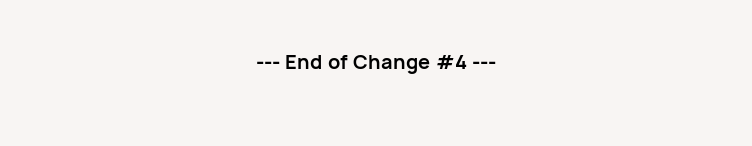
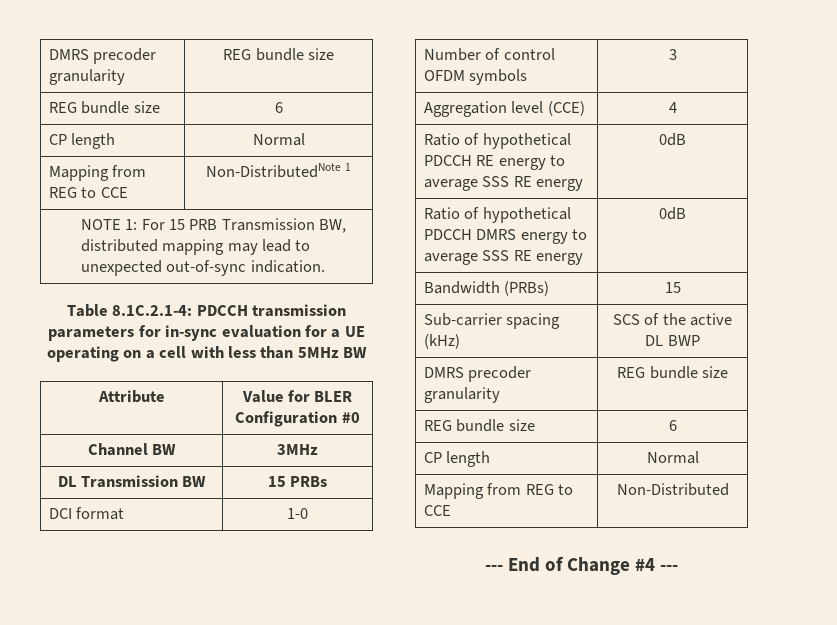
(256, 65) none -> [48,48,157,64] [48,69,125,85] [223,48,334,61] [48,101,160,114] [274,102,283,113] [48,133,116,149] [252,133,305,146] [48,165,147,181] [48,187,128,198] [205,163,352,178] [80,218,347,233] [80,239,311,255] [80,260,325,276] [66,304,347,317] [48,325,365,341] [46,346,368,362] [97,390,165,403] [241,390,353,403] [235,411,360,427] [87,443,177,456] [277,444,318,455] [57,475,207,488] [267,476,328,487] [48,507,125,520] [287,508,308,519] [423,48,555,61] [423,69,528,85] [668,49,677,60] [423,101,585,117] [668,102,677,113] [423,133,571,149] [423,155,566,170] [423,176,584,191] [659,133,686,146] [423,207,571,223] [423,229,588,244] [423,250,584,265] [659,207,686,220] [423,281,550,296] [664,282,681,293] [423,313,561,329] [423,334,460,349] [612,313,733,326] [645,335,700,346] [423,366,532,382] [423,387,500,403] [617,366,728,379] [423,419,535,432] [668,420,677,431] [423,451,491,467] [646,451,699,464] [423,483,574,499] [423,505,451,516] [616,483,729,496] DMRS precoder granularity | REG bundle size // REG bundle size | 6 // CP length | Normal // Mapping from REG to CCE | Non-DistributedNote 1 // NOTE 1: For 15 PRB Transmission BW, distributed mapping may lead to unexpected out-of-sync indication. // Table 8.1C.2.1-4: PDCCH transmission parameters for in-sync evaluation for a UE operating on a cell with less than 5MHz BW // Attribute | Value for BLER Configuration #0 // Channel BW | 3MHz // DL Transmission BW | 15 PRBs // DCI format | 1-0 // Number of control OFDM symbols | 3 // Aggregation level (CCE) | 4 // Ratio of hypothetical PDCCH RE energy to average SSS RE energy | 0dB // Ratio of hypothetical PDCCH DMRS energy to average SSS RE energy | 0dB // Bandwidth (PRBs) | 15 // Sub-carrier spacing (kHz) | SCS of the active DL BWP // DMRS precoder granularity | REG bundle size // REG bundle size | 6 // CP length | Normal // Mapping from REG to CCE | Non-Distributed //

